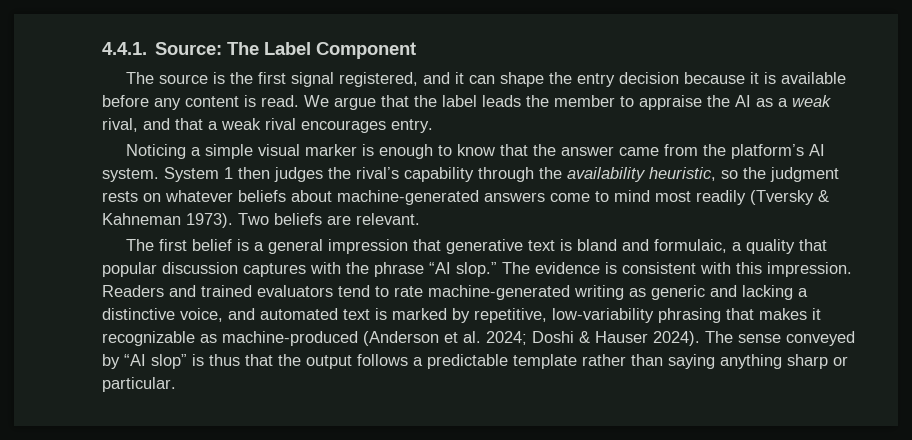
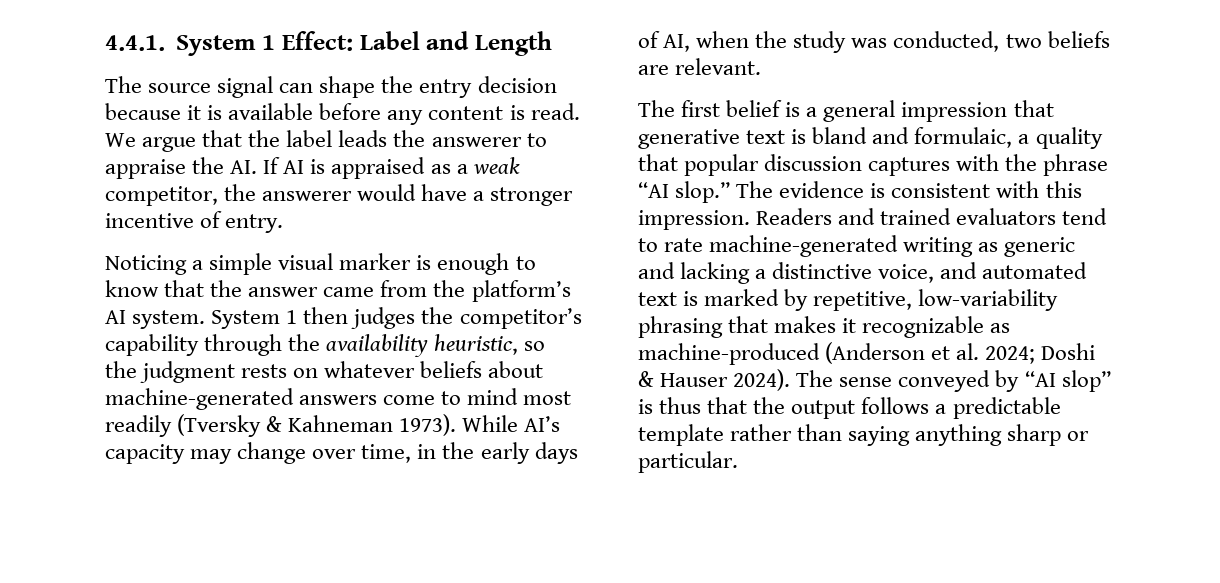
[155,42,417,59] [126,72,465,87] Source: The Label Component // The source is the first signal registered, and it -> [176,31,552,56] [105,76,274,98] System 1 Effect: Label and Length // The source signal
[554,95,615,107] member -> [431,137,522,147] answerer
[735,95,831,107] [102,118,386,133] AI as a weak rival, and that a weak rival encourages -> [230,157,520,179] [105,184,574,206] [105,211,223,228] AI. If AI is appraised as a weak competitor, the answerer would have a stronger incentive of
[356,167,399,179] rival’s -> [459,308,582,329] competitor’s
[238,213,269,225] Two -> [462,415,561,432] [105,442,578,464] [638,31,1042,53] While AI’s capacity may change over time, in the early days of AI, when the study was conducted, two

